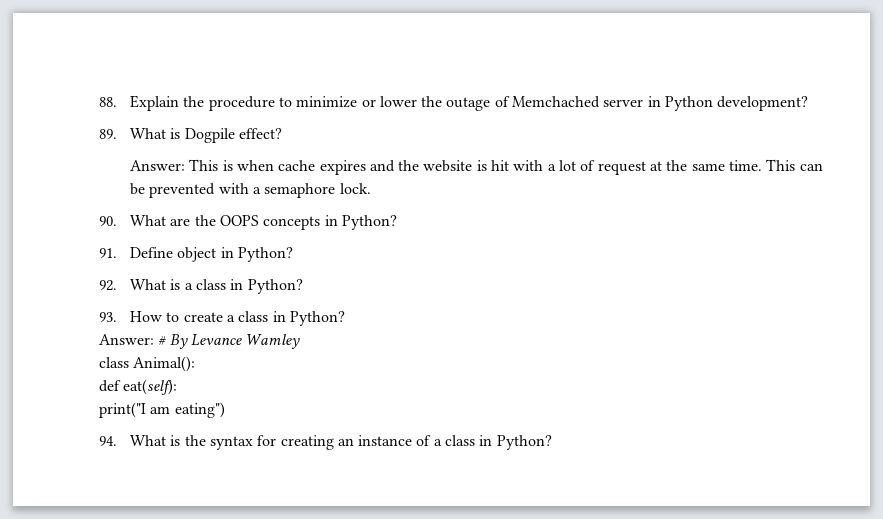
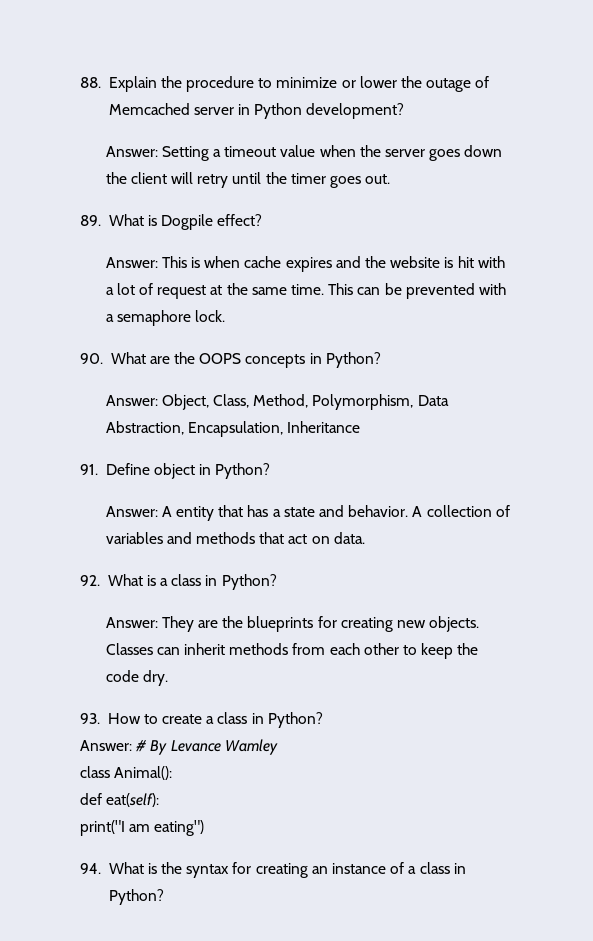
[512,96,601,108] Memchached -> [108,103,190,115] Memcached
(809, 103) none -> [105,145,503,161] [105,172,391,188] // Answer: Setting a timeout value when the server goes down the client will retry until the timer goes out.
(397, 222) none -> [105,394,449,410] [105,421,361,437] // Answer: Object, Class, Method, Polymorphism, Data Abstraction, Encapsulation, Inheritance
(293, 254) none -> [105,505,510,521] [105,532,365,544] // Answer: A entity that has a state and behavior. A collection of variables and methods that act on data.
(303, 286) none -> [105,616,480,632] [105,643,479,659] [105,670,168,686] // Answer: They are the blueprints for creating new objects. Classes can inherit methods from each other to keep the code dry.

